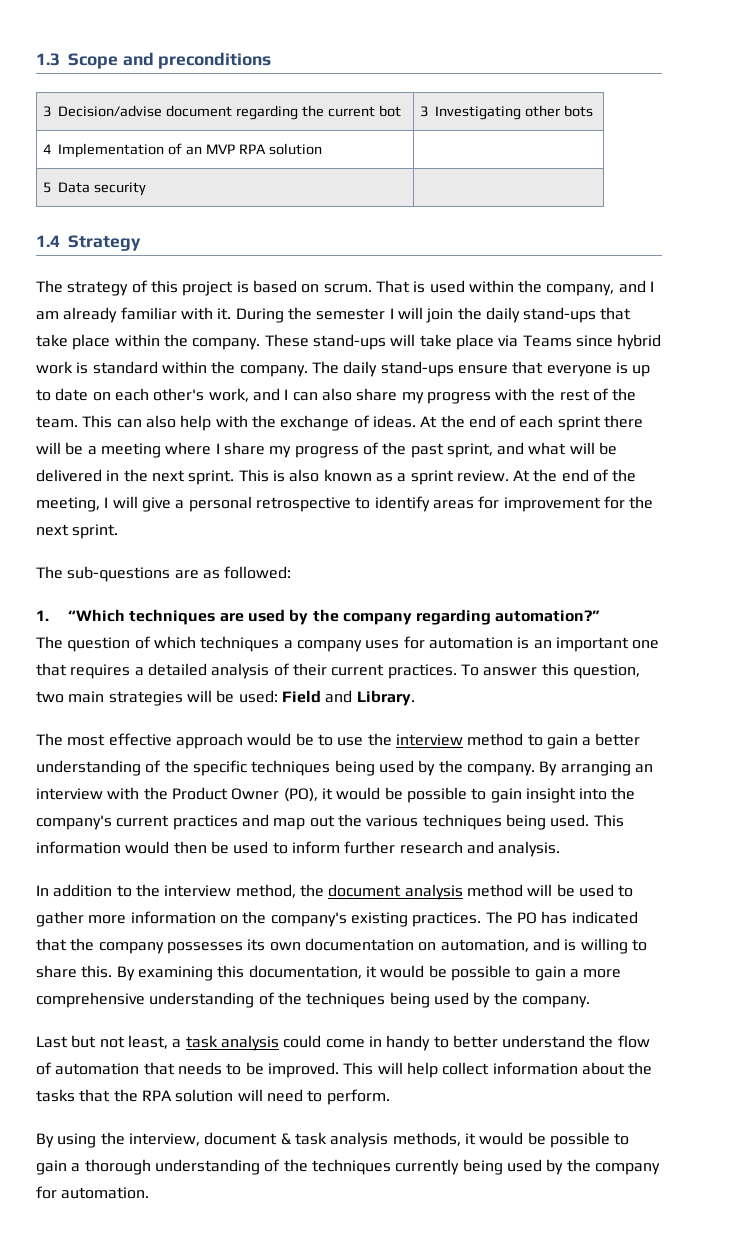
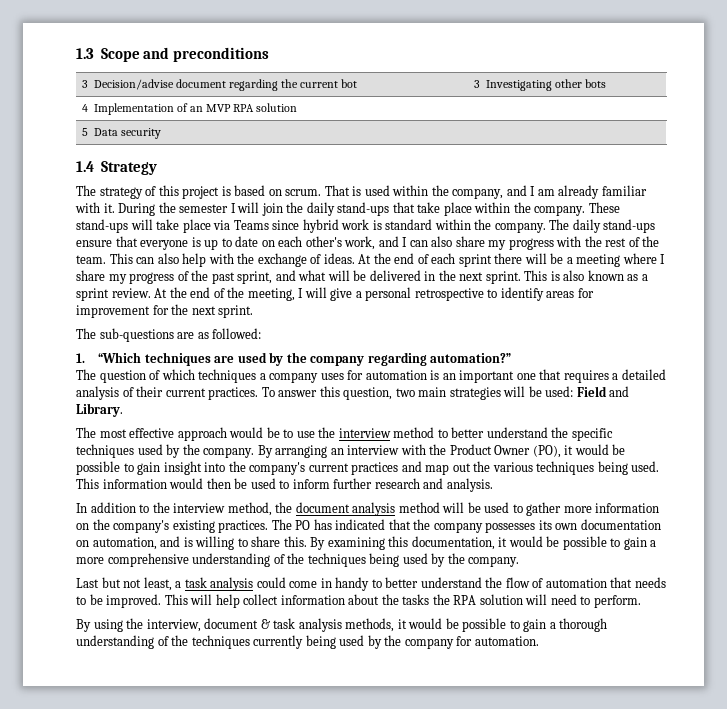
[546,733,641,749] [36,760,162,776] gain a better understanding of -> [451,427,548,438] better understand
[334,760,375,776] being -> (134, 451) none
[79,1089,111,1102] that -> (430, 599) none

